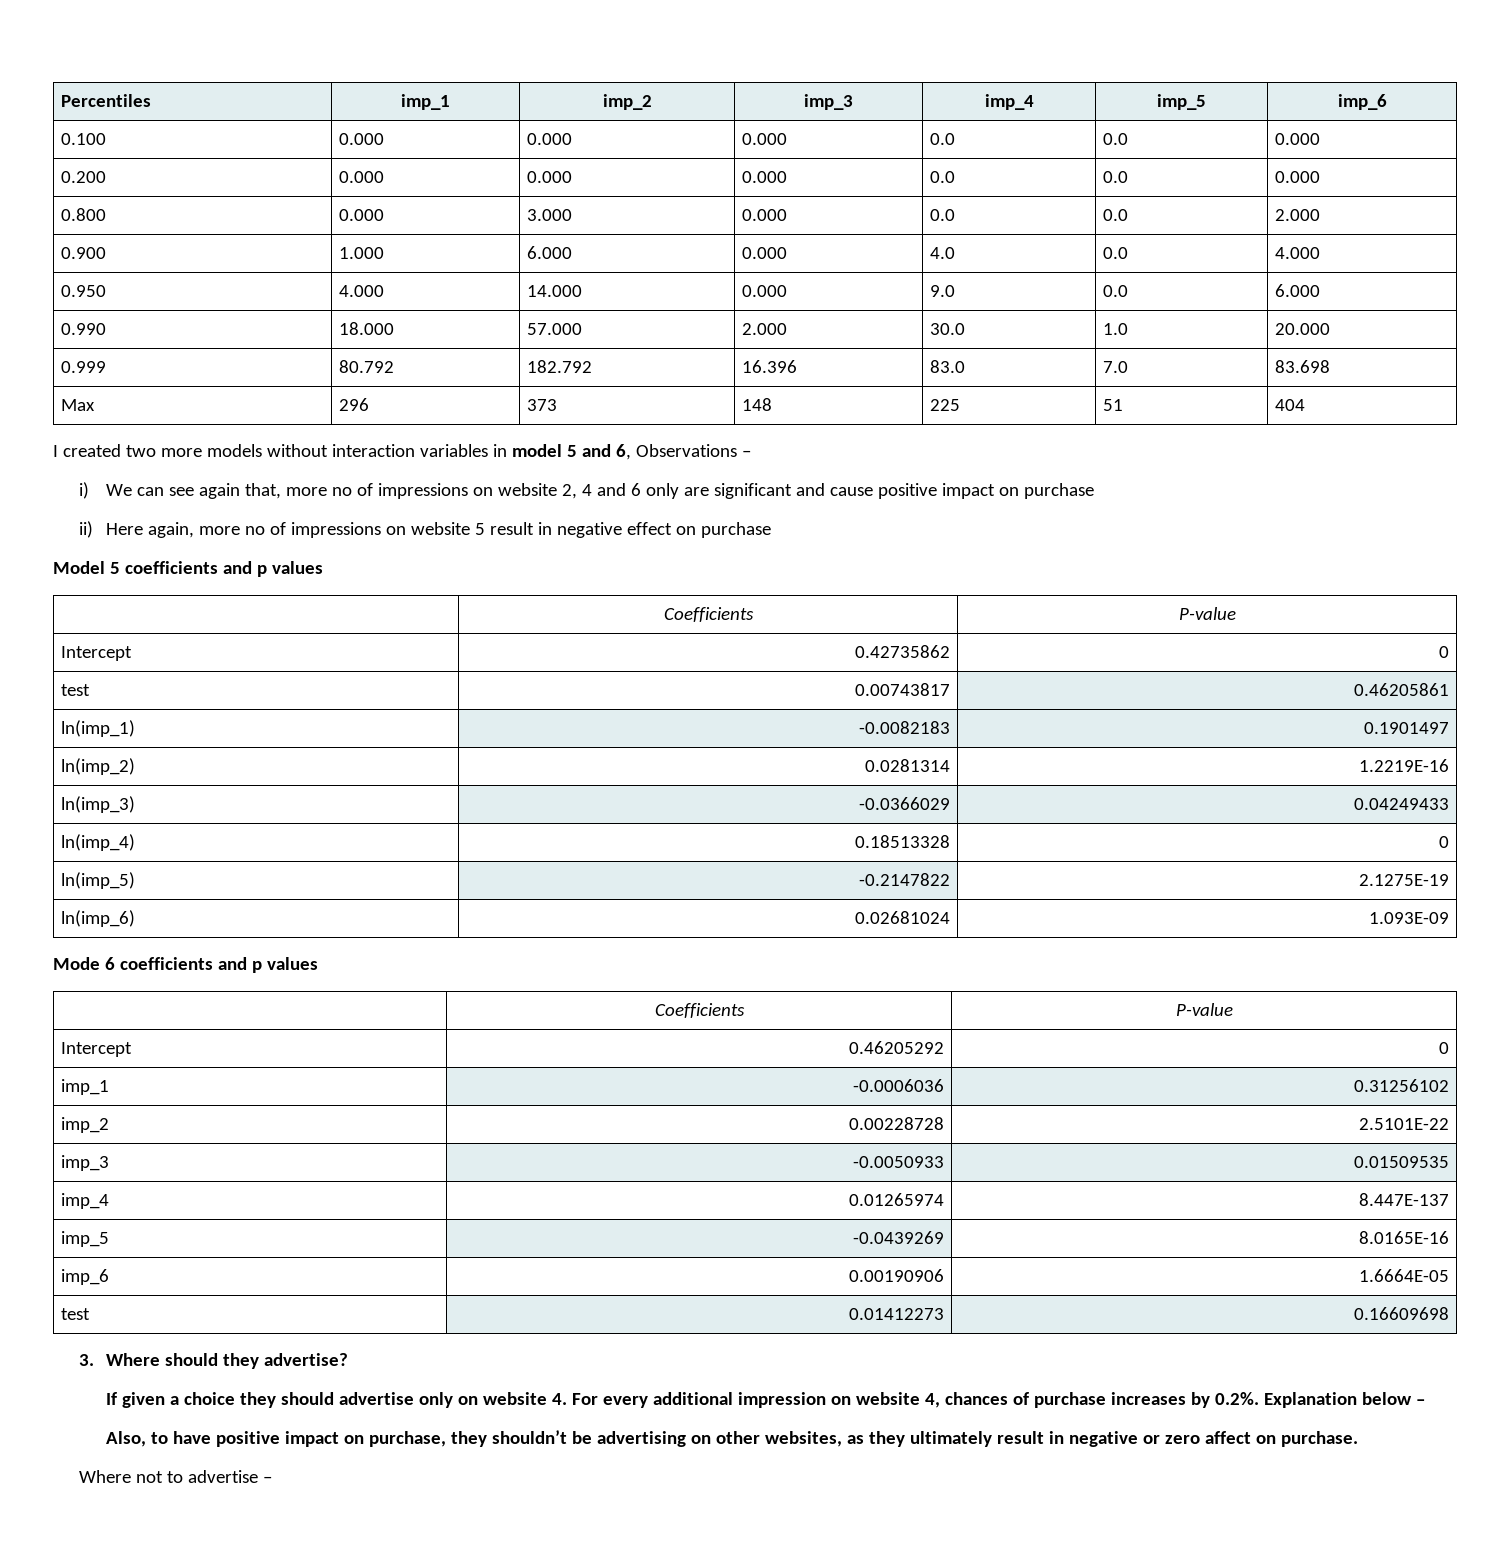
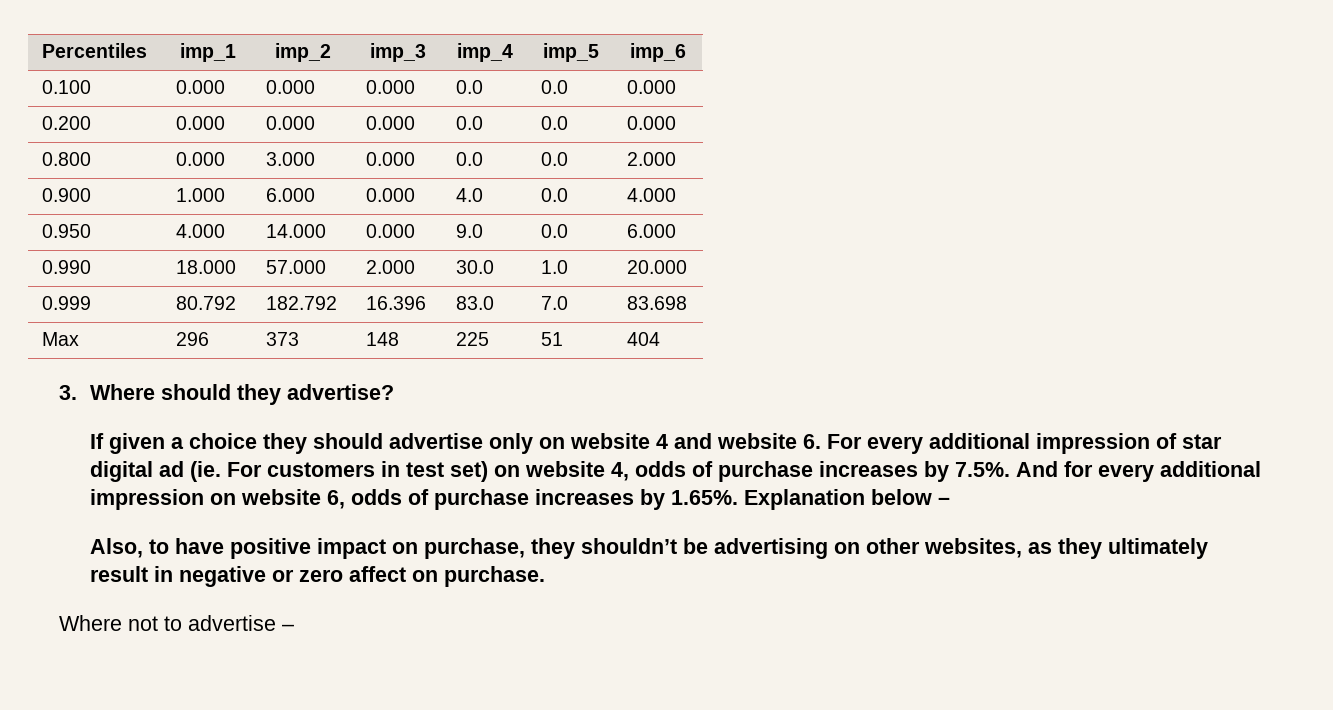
[53,444,751,460] [79,482,1094,499] [79,521,771,538] [53,561,323,577] [663,607,754,622] [1178,607,1236,620] [61,646,133,661] [854,645,950,658] [1438,646,1449,658] [61,684,91,696] [854,683,950,696] [1353,683,1449,696] [61,720,136,737] [858,721,950,734] [1363,722,1449,734] [61,758,136,775] [864,759,950,772] [1358,759,1449,772] [61,796,136,813] [858,797,950,810] [1353,798,1449,810] [61,834,136,851] [854,835,950,848] [1438,836,1449,848] [61,872,136,889] [858,873,950,886] [1358,874,1449,886] [61,910,136,927] [854,911,950,924] [1368,912,1449,924] [53,957,318,973] [654,1003,745,1018] [1175,1003,1233,1016] [61,1042,133,1057] [848,1041,944,1054] [1438,1042,1449,1054] [61,1079,110,1095] [852,1079,944,1092] [1353,1079,1449,1092] [61,1117,110,1133] [848,1117,944,1130] [1358,1118,1449,1130] [61,1155,110,1171] [852,1156,944,1168] [1353,1156,1449,1168] [61,1193,110,1209] [848,1193,944,1206] [1358,1193,1449,1206] [61,1231,110,1247] [852,1231,944,1244] [1358,1231,1449,1244] [61,1269,110,1285] [848,1269,944,1282] [1358,1269,1449,1282] [61,1308,91,1320] [848,1308,944,1320] [1353,1307,1449,1320] // I created two more models without interaction variables in model 5 and 6, Observations – // i) We can see again that, more no of impressions on website 2, 4 and 6 only are significant and cause positive impact on purchase // ii) Here again, more no of impressions on website 5 result in negative effect on purchase // Model 5 coefficients and p values // | Coefficients | P-value // Intercept | 0.42735862 | 0 // test | 0.00743817 | 0.46205861 // ln(imp_1) | -0.0082183 | 0.1901497 // ln(imp_2) | 0.0281314 | 1.2219E-16 // ln(imp_3) | -0.0366029 | 0.04249433 // ln(imp_4) | 0.18513328 | 0 // ln(imp_5) | -0.2147822 | 2.1275E-19 // ln(imp_6) | 0.02681024 | 1.093E-09 // Mode 6 coefficients and p values // | Coefficients | P-value // Intercept | 0.46205292 | 0 // imp_1 | -0.0006036 | 0.31256102 // imp_2 | 0.00228728 | 2.5101E-22 // imp_3 | -0.0050933 | 0.01509535 // imp_4 | 0.01265974 | 8.447E-137 // imp_5 | -0.0439269 | 8.0165E-16 // imp_6 | 0.00190906 | 1.6664E-05 // test | 0.01412273 | 0.16609698 -> (661, 339) none
[551,1392,1259,1408] 4. For every additional impression on website 4, chances of purchase increases by 0.2%. -> [656,433,1223,454] [90,461,1262,482] [90,489,739,510] 4 and website 6. For every additional impression of star digital ad (ie. For customers in test set) on website 4, odds of purchase increases by 7.5%. And for every additional impression on website 6, odds of purchase increases by 1.65%.

